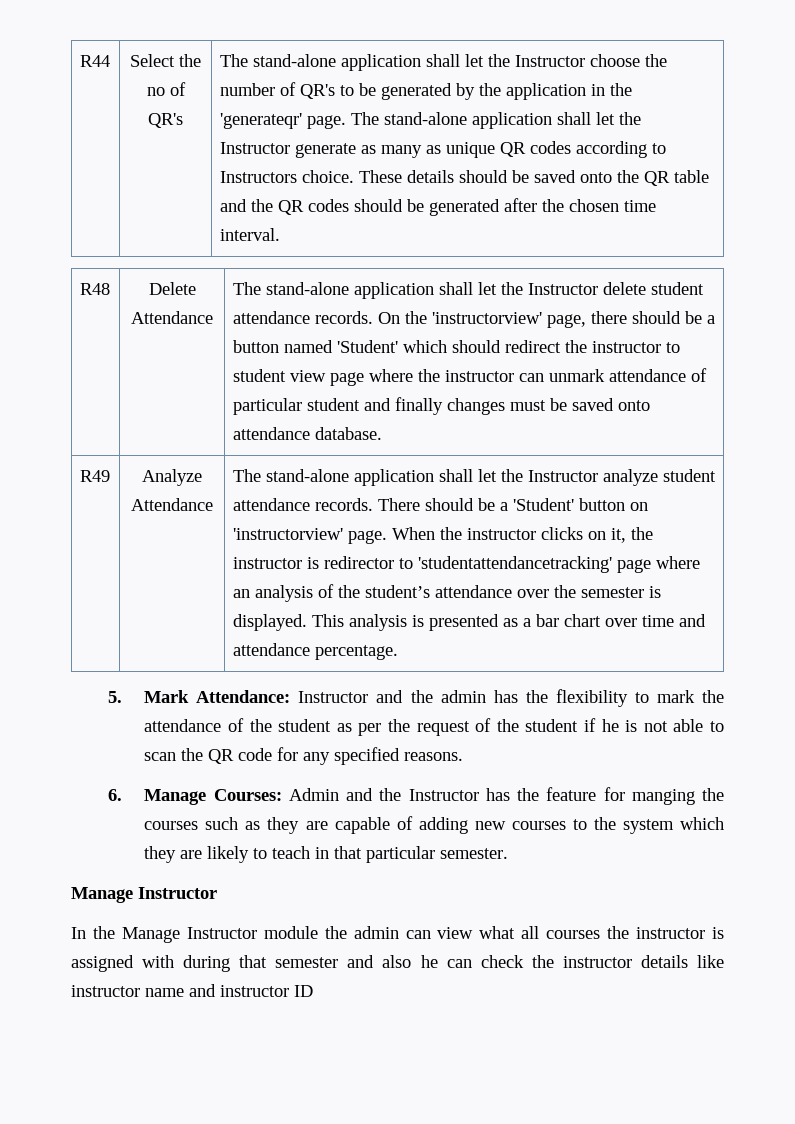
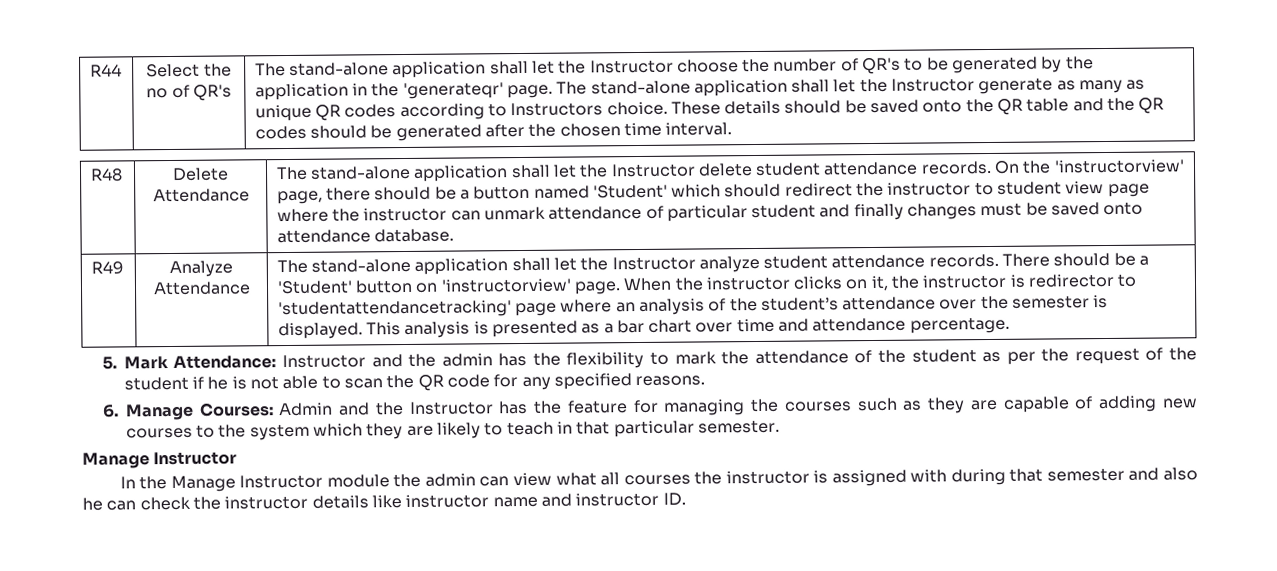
[631,789,695,805] manging -> [663,399,746,416] managing
[294,985,313,997] ID -> [662,492,686,506] ID.

